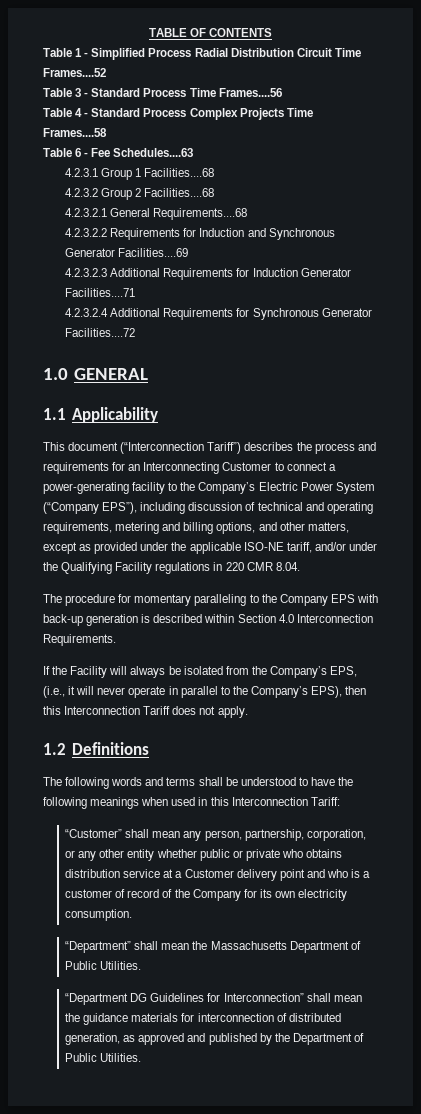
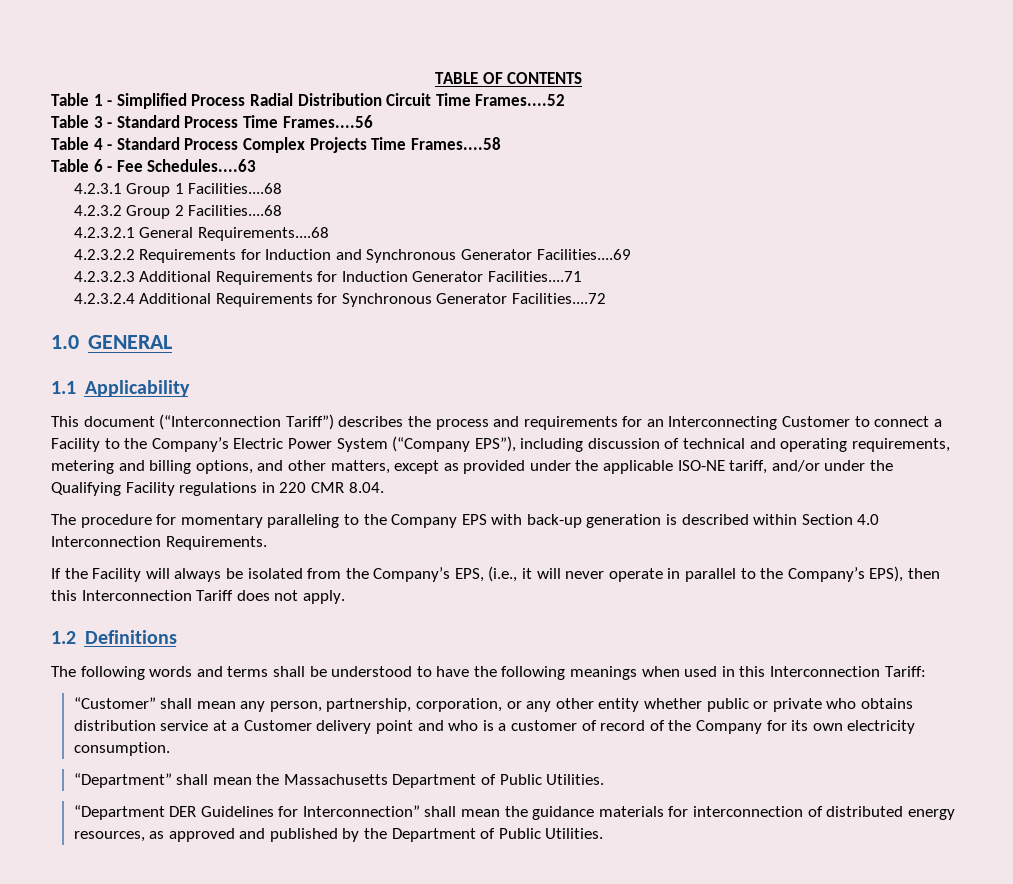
[43,482,166,494] power-generating facility -> [51,438,100,452] Facility
[130,993,148,1002] DG -> [169,806,197,817] DER
[65,1033,121,1045] generation, -> [907,809,955,820] [73,831,145,842] energy resources,

